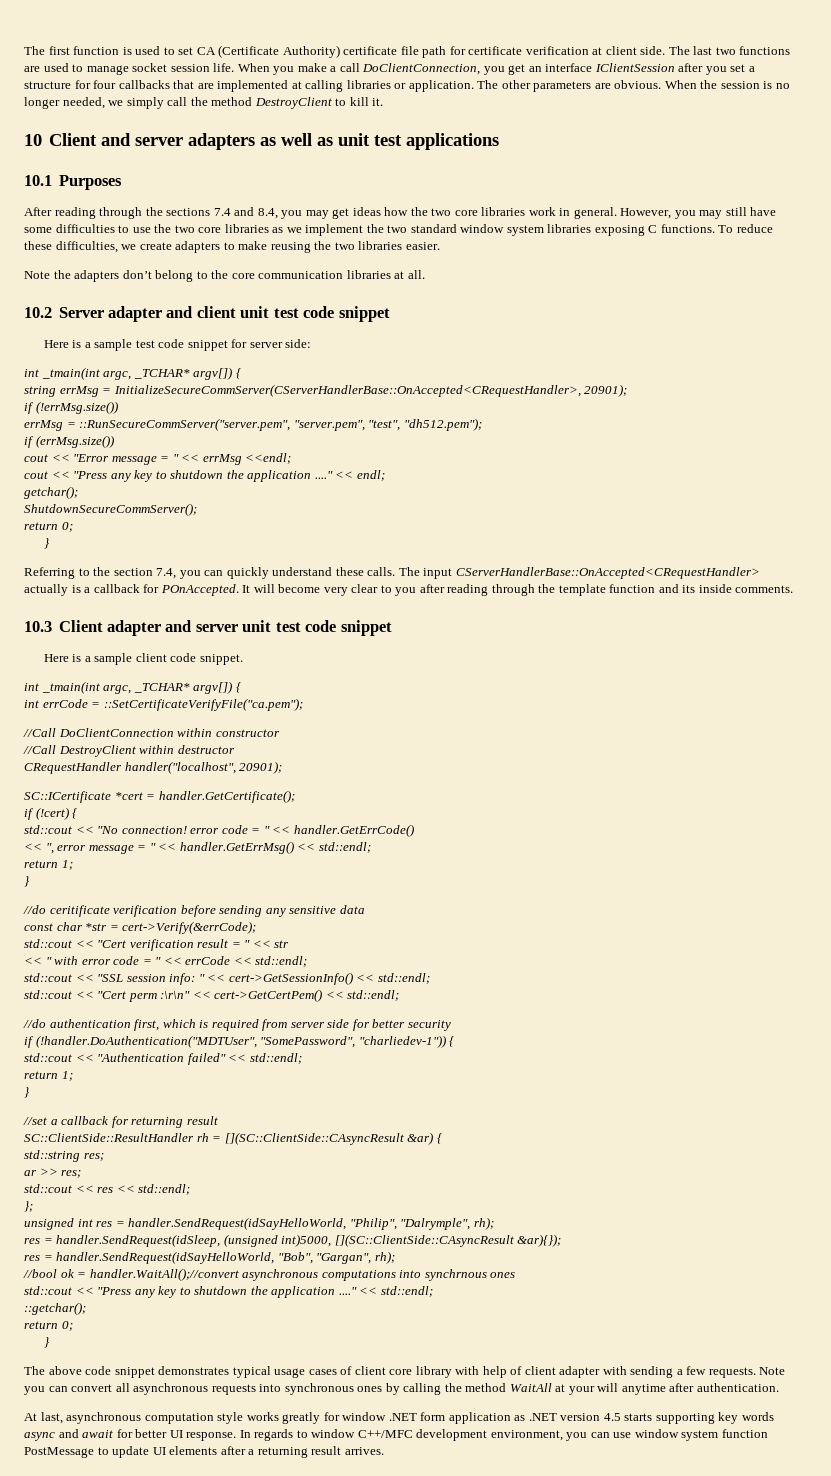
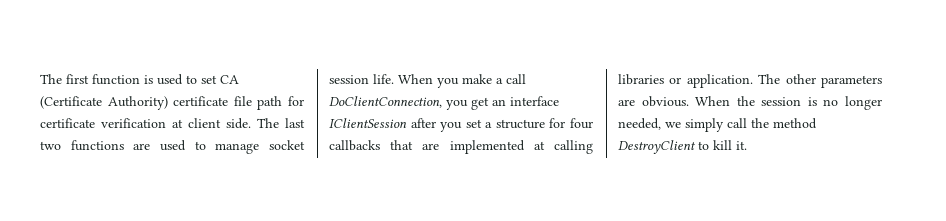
[24,133,499,150] [24,175,122,190] [24,207,777,219] [24,224,773,236] [24,241,440,253] [24,270,425,282] [24,306,390,322] [43,339,312,351] [24,367,242,380] [24,384,628,397] [24,401,118,414] [24,418,482,431] [24,435,114,448] [24,453,292,465] [24,470,385,482] [24,486,78,499] [24,503,197,516] [24,522,73,532] [43,538,50,549] [24,567,760,579] [24,584,794,596] [24,620,392,636] [43,653,243,665] [24,681,242,694] [24,698,303,711] [23,728,280,737] [23,745,235,757] [24,761,283,774] [24,790,295,803] [24,807,79,820] [24,824,414,837] [24,841,371,854] [24,860,73,870] [24,876,30,887] [23,905,365,917] [24,921,257,934] [24,939,290,951] [24,956,308,967] [24,972,430,985] [24,989,400,1002] [23,1019,451,1031] [24,1035,456,1048] [24,1053,302,1065] [24,1071,73,1081] [24,1087,30,1098] [23,1116,218,1128] [24,1132,443,1145] [24,1150,104,1162] [24,1168,82,1178] [24,1184,191,1195] [24,1201,33,1212] [24,1217,494,1230] [24,1234,562,1247] [24,1251,395,1264] [23,1268,516,1281] [24,1286,433,1298] [24,1302,86,1315] [24,1321,73,1331] [43,1337,50,1348] [24,1366,786,1378] [24,1383,779,1395] [24,1412,774,1424] [24,1429,768,1441] [24,1446,384,1458] // 10 Client and server adapters as well as unit test applications // 10.1 Purposes // After reading through the sections 7.4 and 8.4, you may get ideas how the two core libraries work in general. However, you may still have some difficulties to use the two core libraries as we implement the two standard window system libraries exposing C functions. To reduce these difficulties, we create adapters to make reusing the two libraries easier. // Note the adapters don’t belong to the core communication libraries at all. // 10.2 Server adapter and client unit test code snippet // Here is a sample test code snippet for server side: // int _tmain(int argc, _TCHAR* argv[]) { // string errMsg = InitializeSecureCommServer(CServerHandlerBase::OnAccepted<CRequestHandler>, 20901); // if (!errMsg.size()) // errMsg = ::RunSecureCommServer("server.pem", "server.pem", "test", "dh512.pem"); // if (errMsg.size()) // cout << "Error message = " << errMsg <<endl; // cout << "Press any key to shutdown the application ...." << endl; // getchar(); // ShutdownSecureCommServer(); // return 0; // } // Referring to the section 7.4, you can quickly understand these calls. The input CServerHandlerBase::OnAccepted<CRequestHandler> actually is a callback for POnAccepted. It will become very clear to you after reading through the template function and its inside comments. // 10.3 Client adapter and server unit test code snippet // Here is a sample client code snippet. // int _tmain(int argc, _TCHAR* argv[]) { // int errCode = ::SetCertificateVerifyFile("ca.pem"); // //Call DoClientConnection within constructor // //Call DestroyClient within destructor // CRequestHandler handler("localhost", 20901); // SC::ICertificate *cert = handler.GetCertificate(); // if (!cert) { // std::cout << "No connection! error code = " << handler.GetErrCode() // << ", error message = " << handler.GetErrMsg() << std::endl; // return 1; // } // //do ceritificate verification before sending any sensitive data // const char *str = cert->Verify(&errCode); // std::cout << "Cert verification result = " << str // << " with error code = " << errCode << std::endl; // std::cout << "SSL session info: " << cert->GetSessionInfo() << std::endl; // std::cout << "Cert perm :\r\n" << cert->GetCertPem() << std::endl; // //do authentication first, which is required from server side for better security // if (!handler.DoAuthentication("MDTUser", "SomePassword", "charliedev-1")) { // std::cout << "Authentication failed" << std::endl; // return 1; // } // //set a callback for returning result // SC::ClientSide::ResultHandler rh = [](SC::ClientSide::CAsyncResult &ar) { // std::string res; // ar >> res; // std::cout << res << std::endl; // }; // unsigned int res = handler.SendRequest(idSayHelloWorld, "Philip", "Dalrymple", rh); // res = handler.SendRequest(idSleep, (unsigned int)5000, [](SC::ClientSide::CAsyncResult &ar){}); // res = handler.SendRequest(idSayHelloWorld, "Bob", "Gargan", rh); // //bool ok = handler.WaitAll();//convert asynchronous computations into synchrnous ones // std::cout << "Press any key to shutdown the application ...." << std::endl; // ::getchar(); // return 0; // } // The above code snippet demonstrates typical usage cases of client core library with help of client adapter with sending a few requests. Note you can convert all asynchronous requests into synchronous ones by calling the method WaitAll at your will anytime after authentication. // At last, asynchronous computation style works greatly for window .NET form application as .NET version 4.5 starts supporting key words async and await for better UI response. In regards to window C++/MFC development environment, you can use window system function PostMessage to update UI elements after a returning result arrives. -> (747, 145) none

